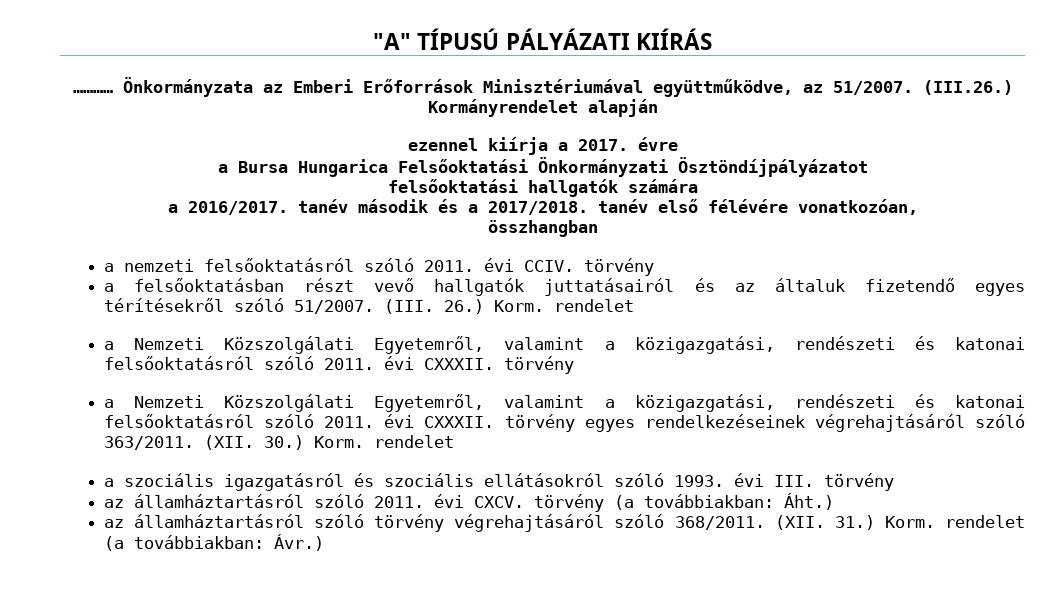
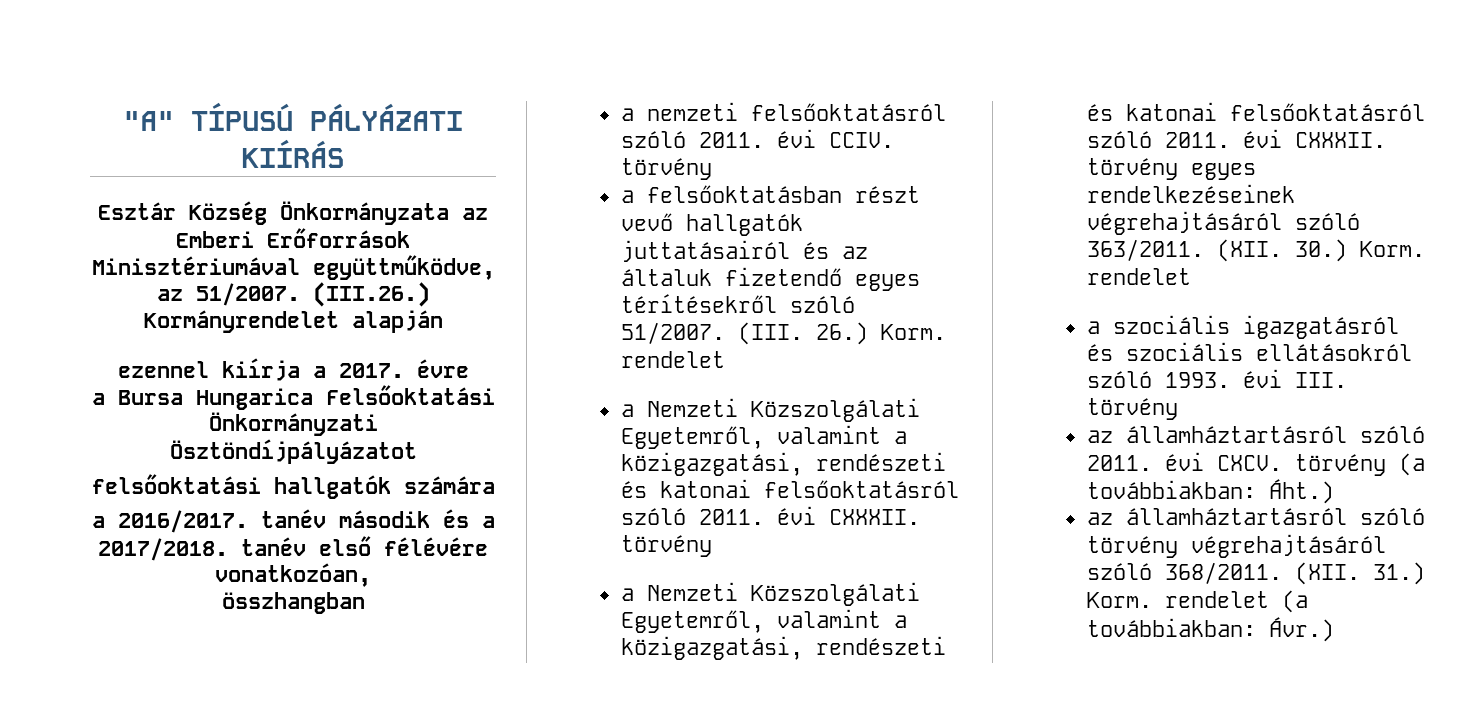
[72,90,113,93] ………… -> [98,201,267,225] Esztár Község

